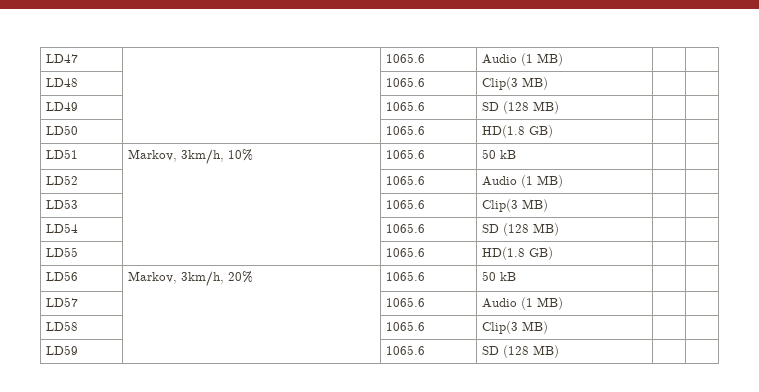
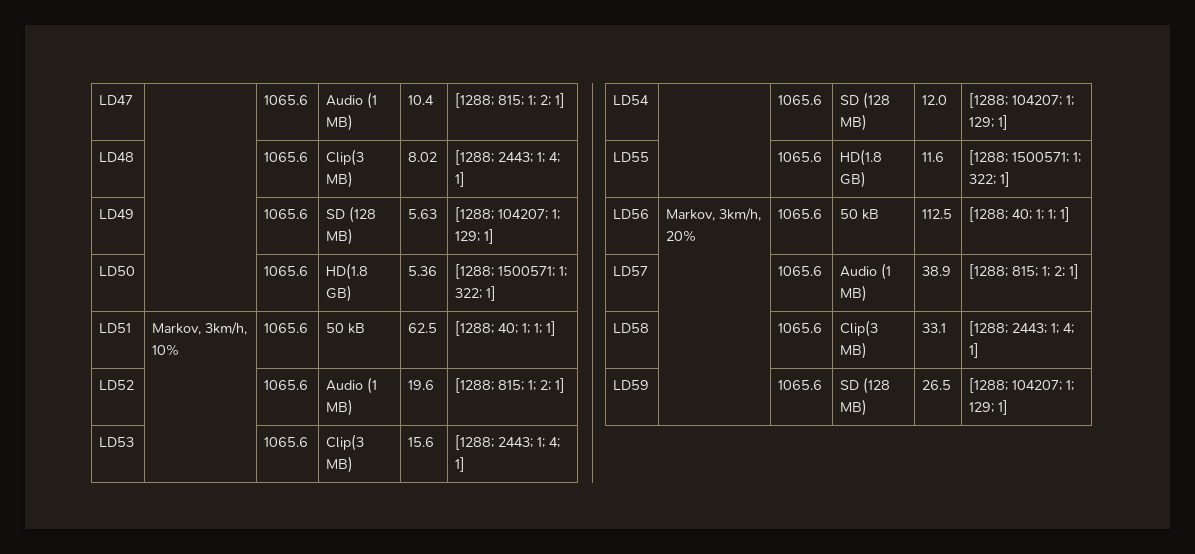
[45,78,78,87] [385,77,425,87] [481,77,548,90] | // LD48 | | 1065.6 | Clip(3 MB) | | -> [408,95,435,105] [455,93,566,108] [99,152,135,162] [264,152,309,162] [326,149,365,166] [326,171,354,188] [408,152,438,162] [455,150,561,165] [455,172,466,187] 10.4 | [1288; 815; 1; 2; 1] // LD48 | | 1065.6 | Clip(3 MB) | 8.02 | [1288; 2443; 1; 4; 1]
[45,125,78,135] [385,125,425,135] [481,125,553,138] | // LD50 | | 1065.6 | HD(1.8 GB) | | -> [408,209,438,219] [455,207,561,222] [455,229,495,244] [99,266,136,276] [264,266,309,276] [326,263,369,280] [326,285,353,302] [408,266,438,276] [455,264,568,279] [455,286,497,301] 5.63 | [1288; 104207; 1; 129; 1] // LD50 | | 1065.6 | HD(1.8 GB) | 5.36 | [1288; 1500571; 1; 322; 1]
(516, 154) | -> [408,323,438,333] [455,321,557,336] 62.5 | [1288; 40; 1; 1; 1]
[45,199,78,209] [385,199,425,209] [481,199,548,212] | // LD53 | | 1065.6 | Clip(3 MB) | | -> [408,380,435,390] [455,378,566,393] [99,437,135,447] [264,437,309,447] [326,434,365,451] [326,456,354,473] [408,437,435,447] [455,435,561,450] [455,457,466,472] 19.6 | [1288; 815; 1; 2; 1] // LD53 | | 1065.6 | Clip(3 MB) | 15.6 | [1288; 2443; 1; 4; 1]
[45,247,78,257] [385,247,425,257] [481,247,553,260] | // LD55 | | 1065.6 | HD(1.8 GB) | | -> [922,95,948,105] [969,93,1075,108] [969,115,1009,130] [613,152,650,162] [778,152,823,162] [840,149,883,166] [840,171,867,188] [922,152,945,162] [969,150,1082,165] [969,172,1011,187] 12.0 | [1288; 104207; 1; 129; 1] // LD55 | | 1065.6 | HD(1.8 GB) | 11.6 | [1288; 1500571; 1; 322; 1]
(516, 276) | -> [922,209,953,219] [969,207,1071,222] 112.5 | [1288; 40; 1; 1; 1]
[45,321,78,331] [385,321,425,331] [481,321,548,334] | // LD58 | | 1065.6 | Clip(3 MB) | | -> [922,266,952,276] [969,264,1080,279] [613,323,650,333] [778,323,823,333] [840,320,879,337] [840,342,868,359] [922,323,947,333] [969,321,1075,336] [969,343,980,358] 38.9 | [1288; 815; 1; 2; 1] // LD58 | | 1065.6 | Clip(3 MB) | 33.1 | [1288; 2443; 1; 4; 1]
(559, 351) | -> [922,380,952,390] [969,378,1075,393] [969,400,1009,415] 26.5 | [1288; 104207; 1; 129; 1]

